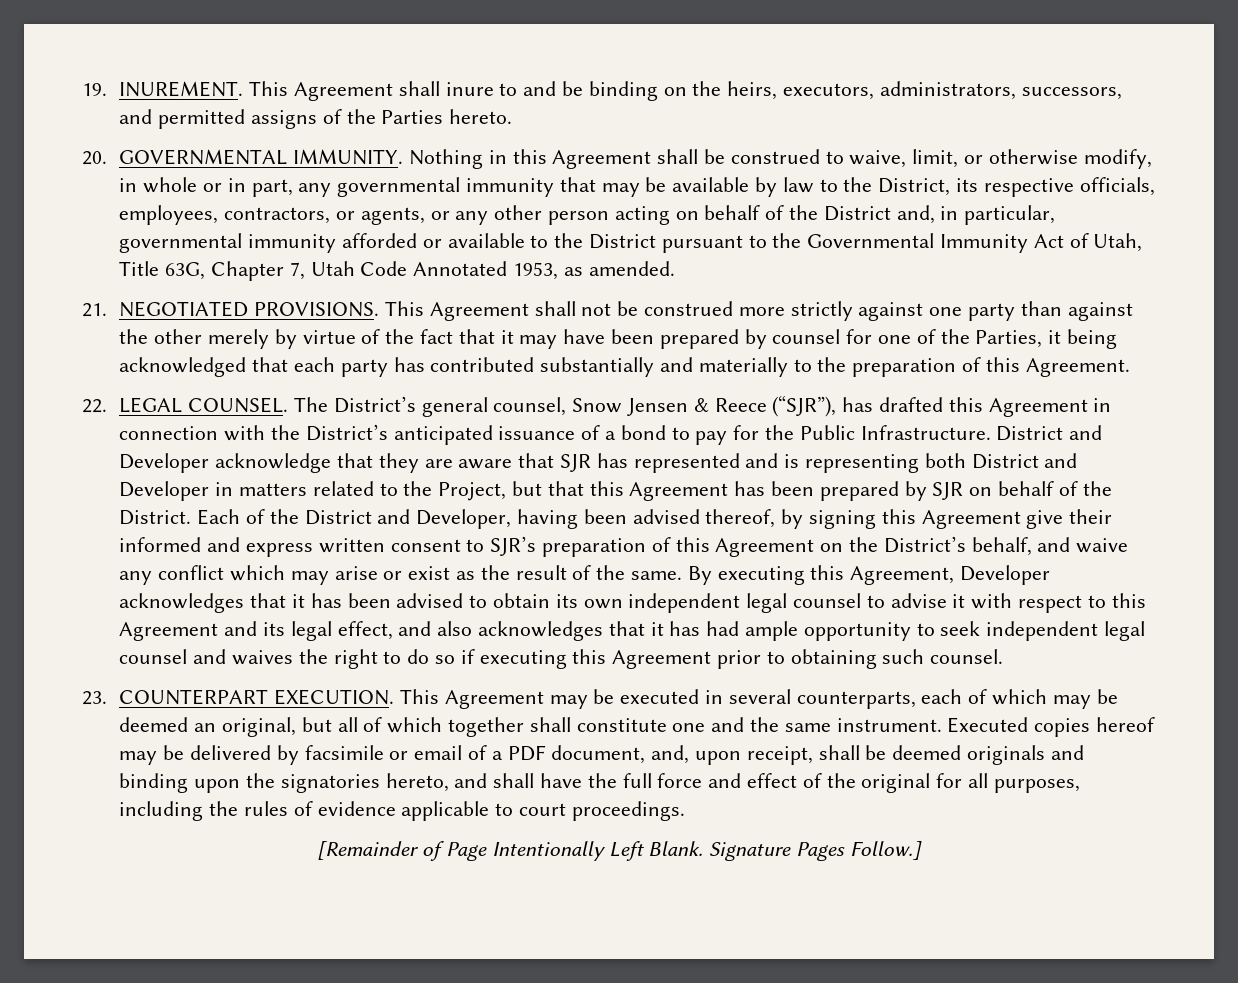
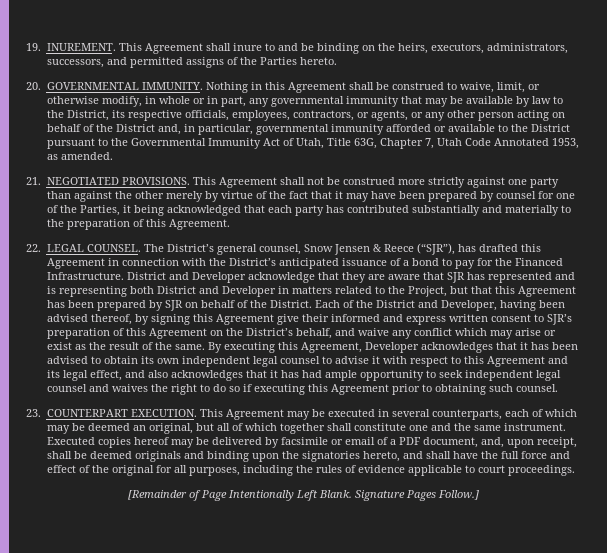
[799,425,855,440] Public -> [514,258,563,266] Financed

